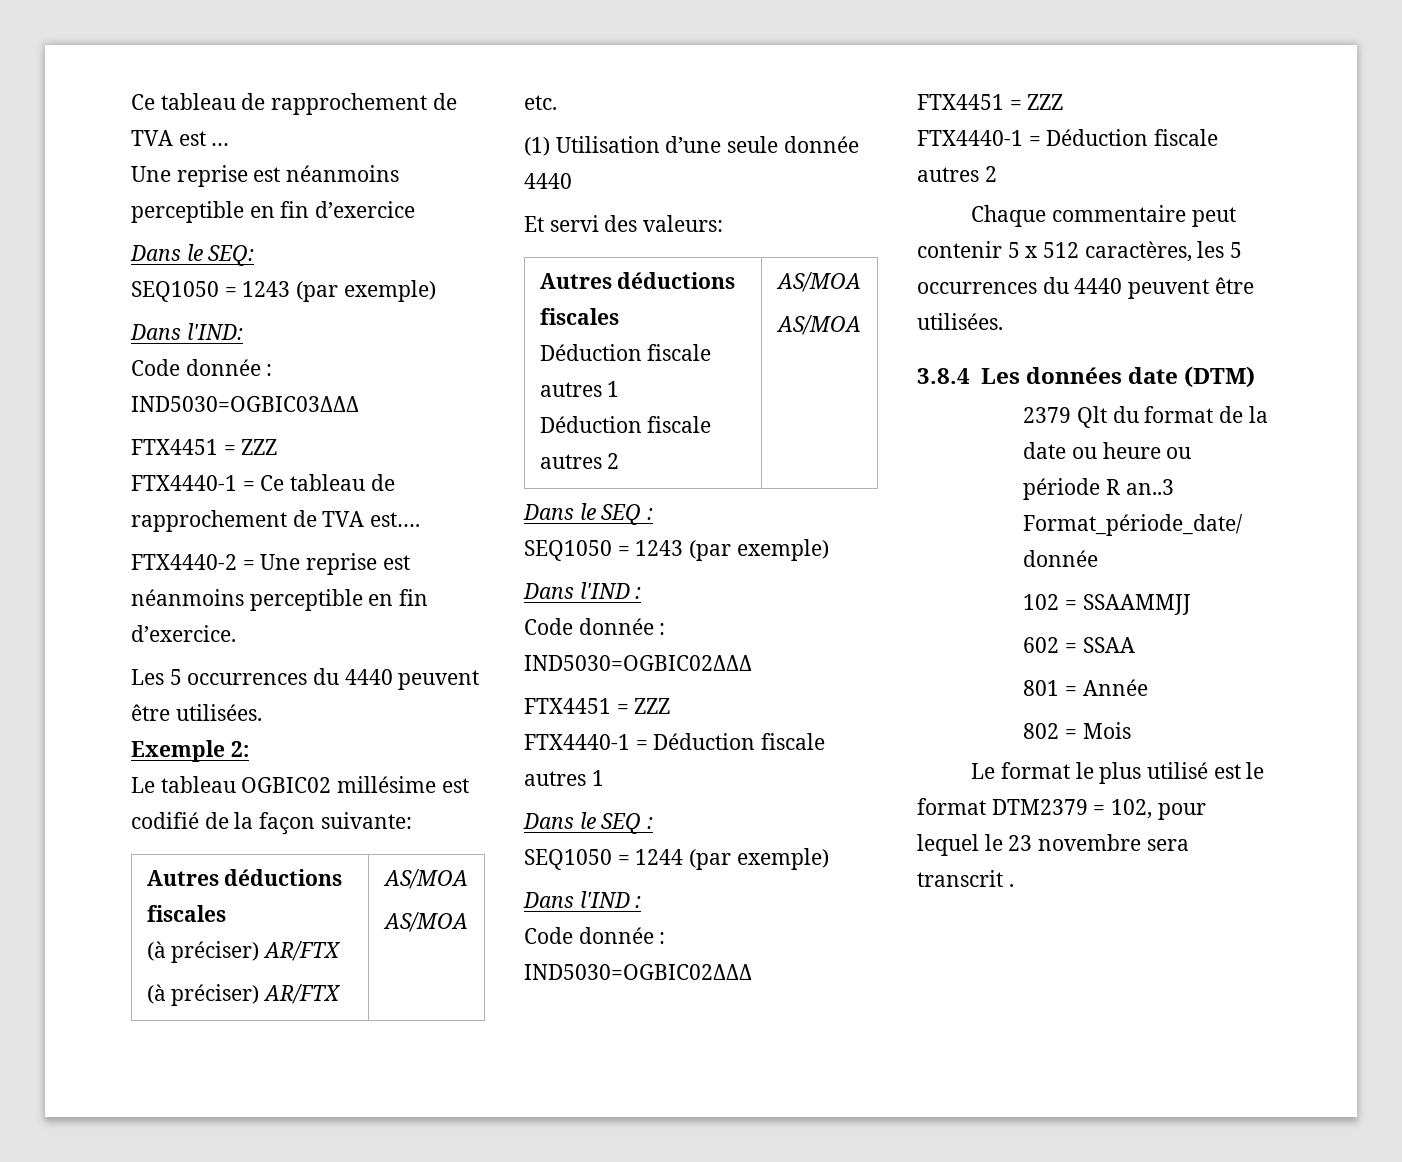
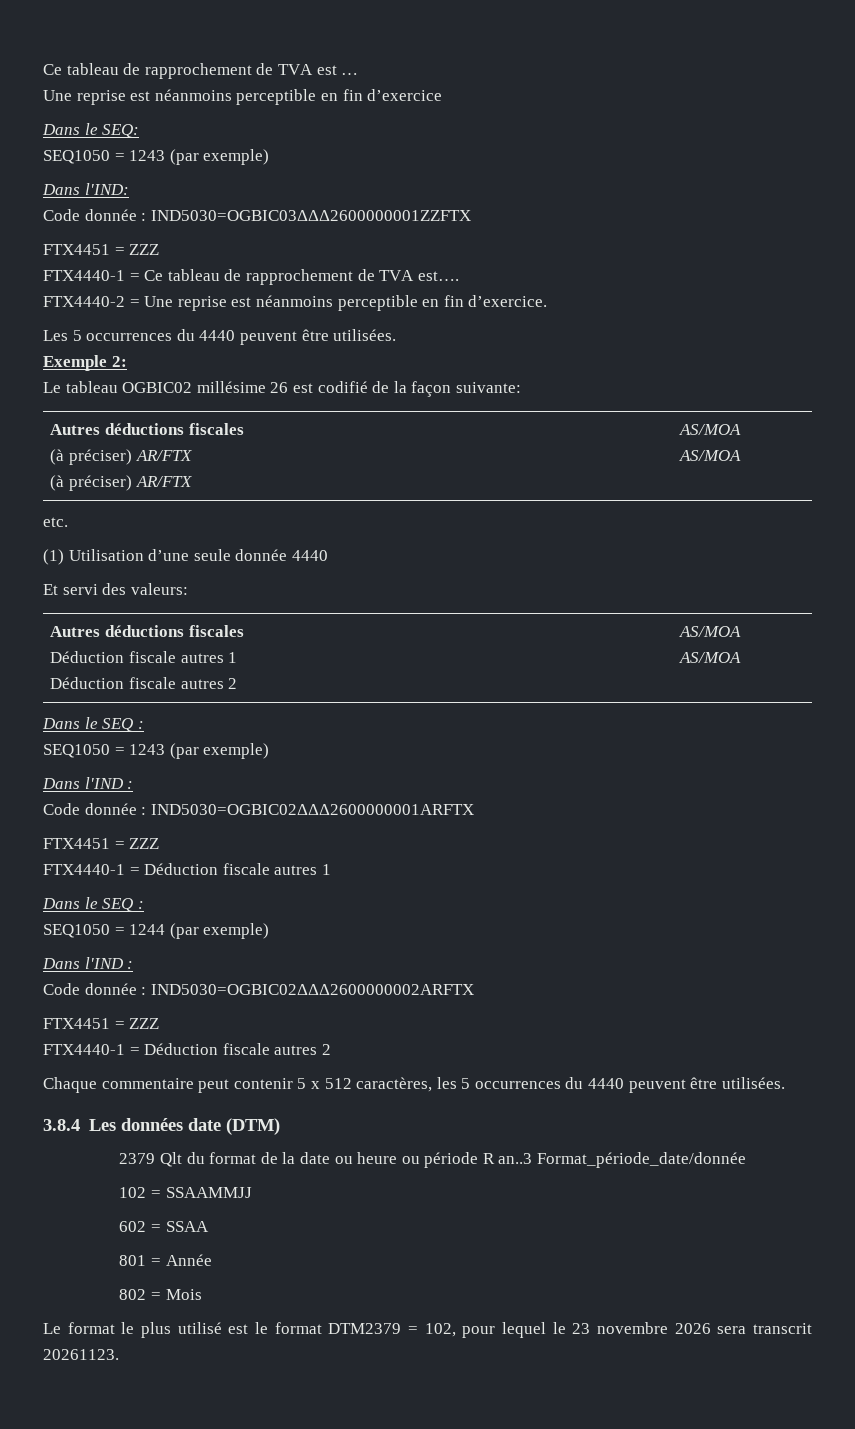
[131,396,359,412] IND5030=OGBIC03ΔΔΔ -> [150,210,471,221] IND5030=OGBIC03ΔΔΔ2600000001ZZFTX
(437, 784) none -> [270,382,289,393] 26
[524,655,752,671] IND5030=OGBIC02ΔΔΔ -> [150,804,474,815] IND5030=OGBIC02ΔΔΔ2600000001ARFTX
[524,964,752,980] IND5030=OGBIC02ΔΔΔ -> [150,984,474,995] IND5030=OGBIC02ΔΔΔ2600000002ARFTX
(1142, 842) none -> [674,1323,711,1334] 2026
[1008,884,1014,887] . -> [43,1349,119,1360] 20261123.

